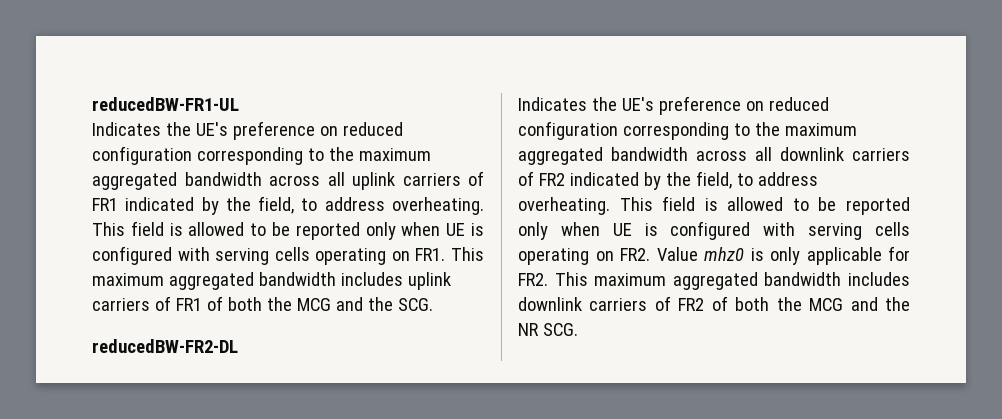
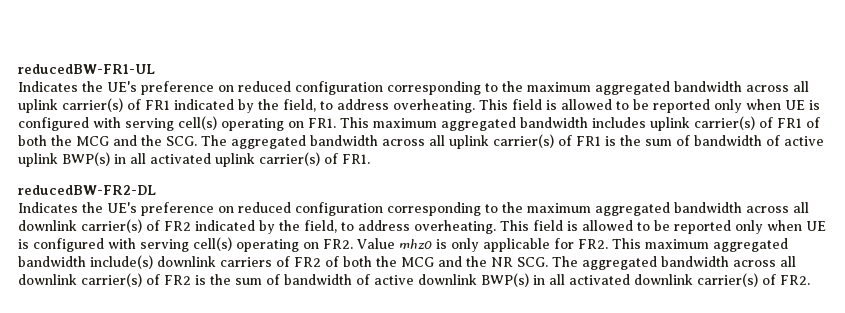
[402,173,461,186] carriers -> [62,98,123,112] carrier(s)
[274,247,310,261] cells -> [178,116,217,130] cell(s)
[92,298,150,311] carriers -> [694,116,755,130] carrier(s)
(433, 304) none -> [201,134,824,149] [18,152,370,167] The aggregated bandwidth across all uplink carrier(s) of FR1 is the sum of bandwidth of active uplink BWP(s) in all activated uplink carrier(s) of FR1.
[852,148,910,161] carriers -> [81,219,142,233] carrier(s)
[875,222,911,236] cells -> [193,237,232,251] cell(s)
[848,272,910,286] includes -> [90,255,153,269] include(s)
(578, 329) none -> [552,256,796,270] [18,273,810,287] The aggregated bandwidth across all downlink carrier(s) of FR2 is the sum of bandwidth of active downlink BWP(s) in all activated downlink carrier(s) of FR2.

